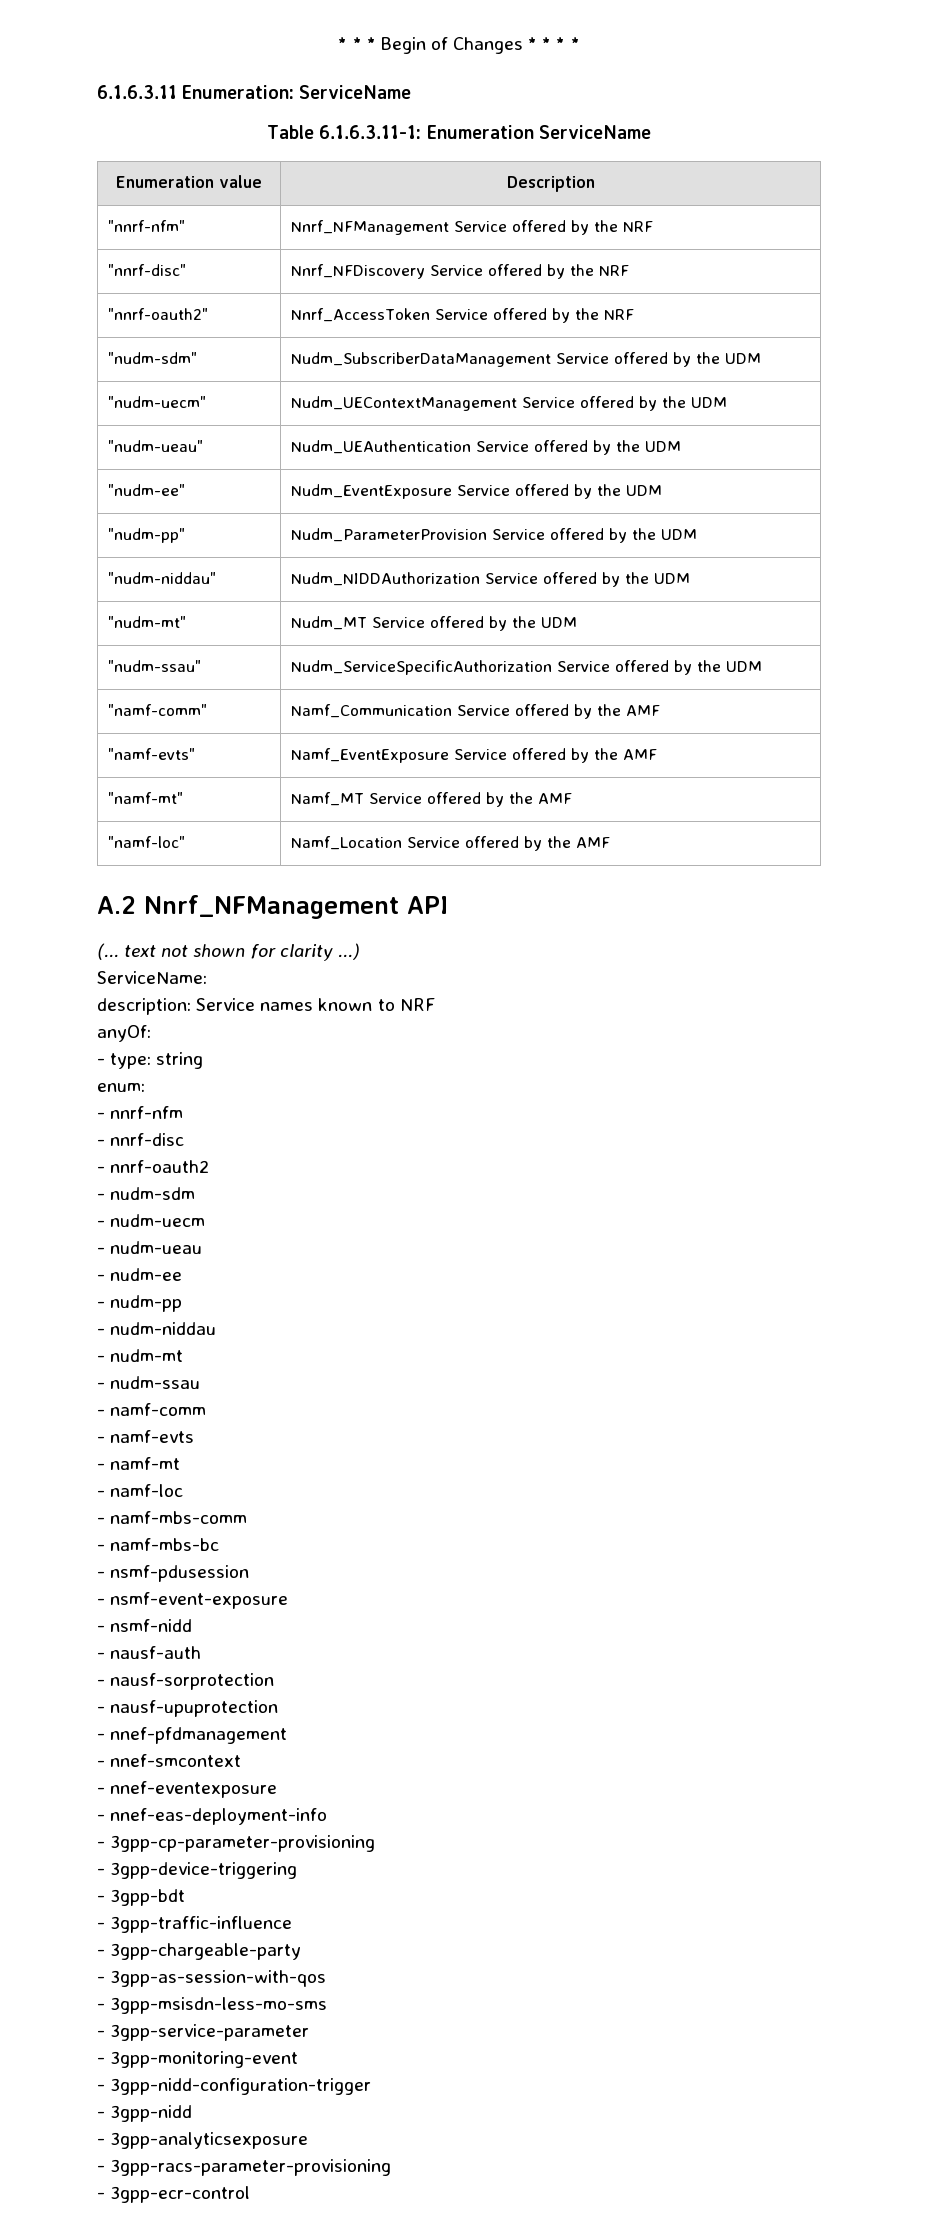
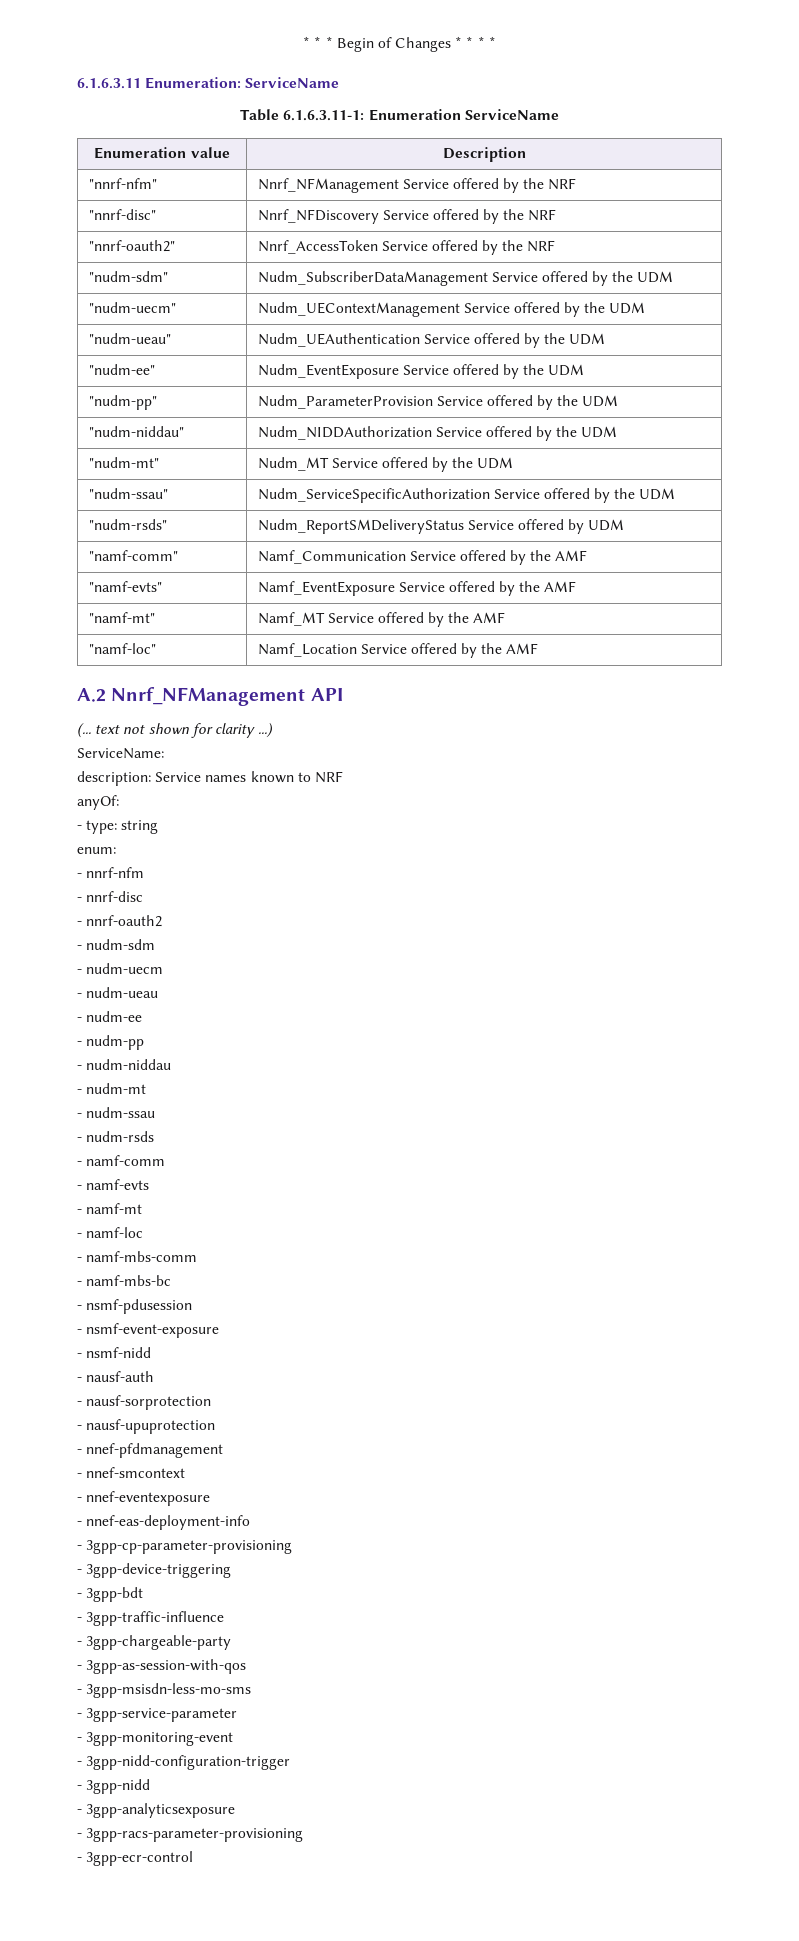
(762, 666) none -> [88,519,167,530] [257,519,625,534] // "nudm-rsds" | Nudm_ReportSMDeliveryStatus Service offered by UDM
(201, 1382) none -> [77,1131,155,1142] // - nudm-rsds

